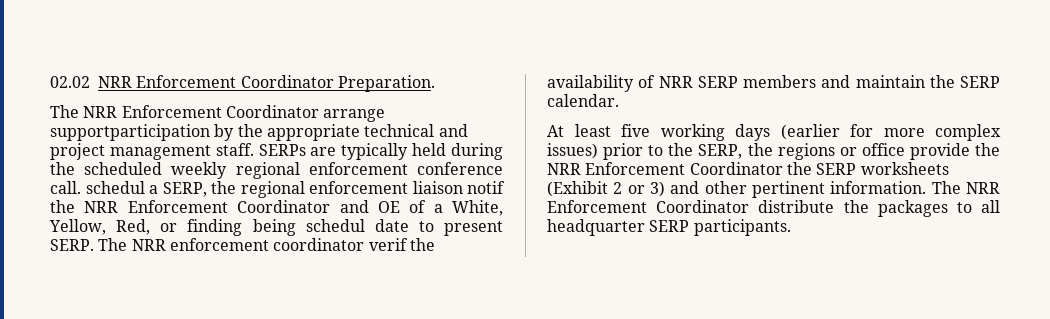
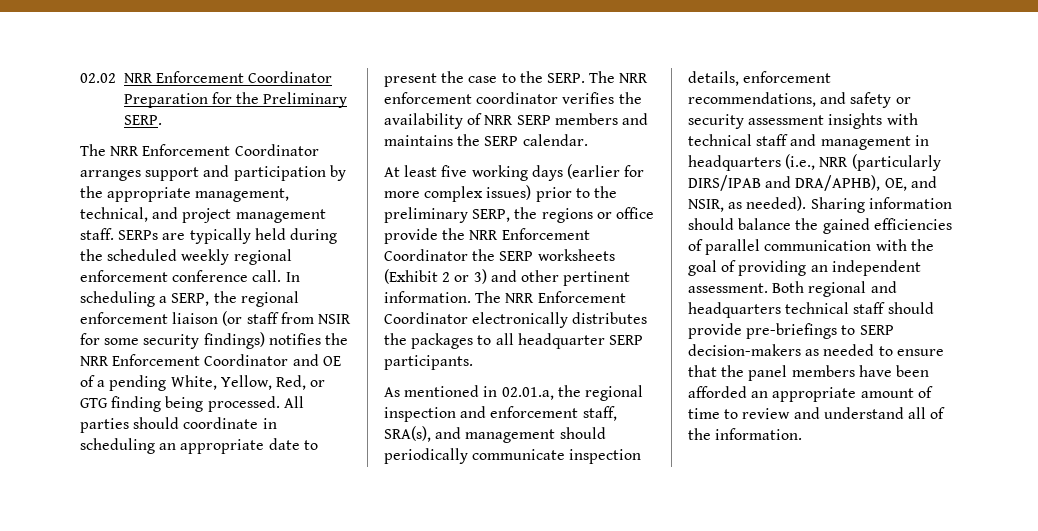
[337,75,435,92] [50,105,386,122] [50,124,210,141] Preparation. // The NRR Enforcement Coordinator arrange supportparticipation -> [123,92,348,108] [123,115,162,125] [80,144,319,156] [80,165,326,181] Preparation for the Preliminary SERP. // The NRR Enforcement Coordinator arranges support and participation
[364,124,435,137] technical -> [195,188,290,202] [80,207,148,222] management, technical,
[85,181,145,194] schedul -> [285,272,300,282] [80,291,155,307] In scheduling
[467,181,505,194] notif -> [222,311,351,326] [80,332,321,349] (or staff from NSIR for some security findings) notifies
(443, 208) none -> [109,375,167,391] pending
(178, 227) none -> [80,398,108,408] GTG
[305,219,503,236] schedul date to present -> [207,396,304,412] [80,417,277,433] [80,438,318,454] [384,71,543,87] processed. All parties should coordinate in scheduling an appropriate date to present the case to the
[368,238,408,251] verif -> [562,92,615,104] verifies
[855,75,925,88] maintain -> [384,135,453,146] maintains
(694, 149) none -> [384,207,468,223] preliminary
[758,200,835,213] distribute -> [472,312,648,328] electronically distributes
(791, 227) none -> [384,385,643,401] [384,406,617,422] [384,426,606,443] [384,448,642,464] [688,71,832,86] [688,92,911,108] [688,113,918,129] [688,134,929,150] [688,154,941,171] [688,175,937,191] [688,196,952,213] [688,218,952,234] [688,239,934,255] [688,260,921,276] [688,281,897,297] [688,302,934,318] [688,323,894,339] [688,344,944,356] [688,365,929,381] [688,386,933,402] [688,407,946,419] [688,428,803,440] // As mentioned in 02.01.a, the regional inspection and enforcement staff, SRA(s), and management should periodically communicate inspection details, enforcement recommendations, and safety or security assessment insights with technical staff and management in headquarters (i.e., NRR (particularly DIRS/IPAB and DRA/APHB), OE, and NSIR, as needed). Sharing information should balance the gained efficiencies of parallel communication with the goal of providing an independent assessment. Both regional and headquarters technical staff should provide pre-briefings to SERP decision-makers as needed to ensure that the panel members have been afforded an appropriate amount of time to review and understand all of the information.

